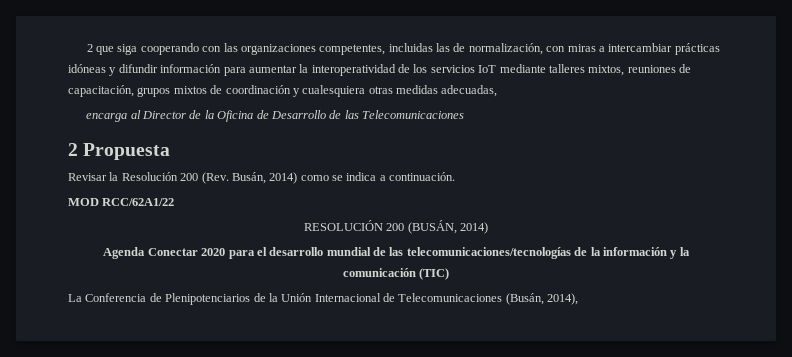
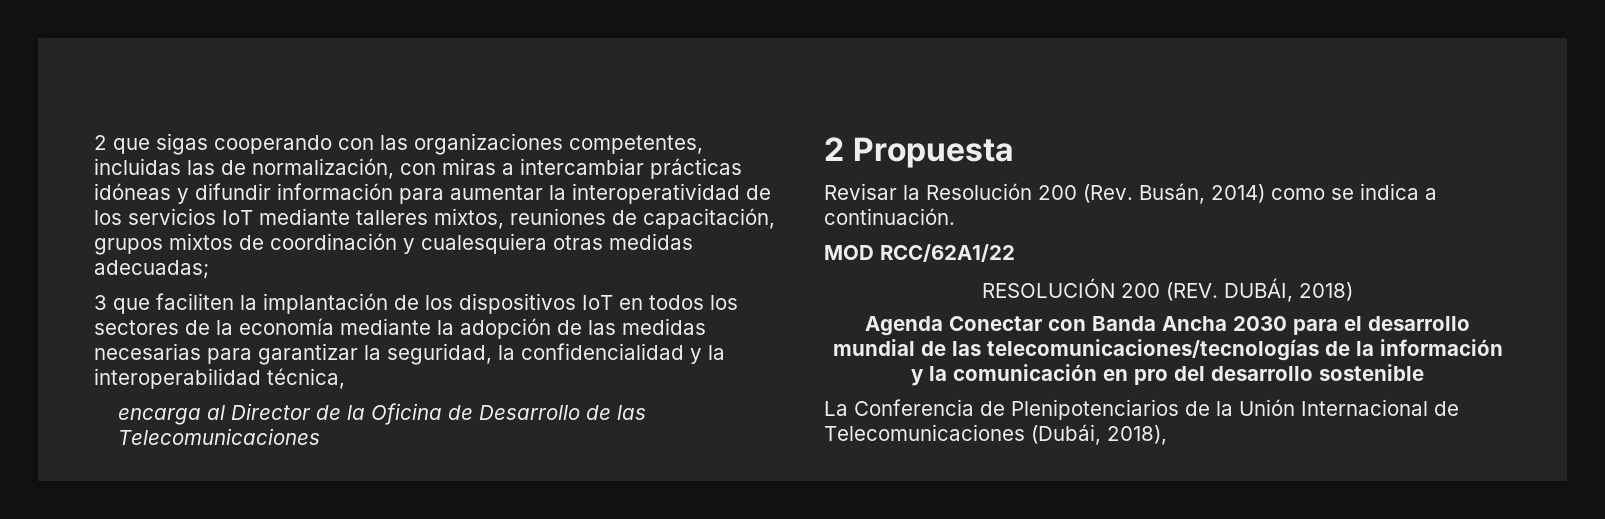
[117,44,138,55] siga -> [156,133,208,155] sigas
[441,85,498,97] adecuadas, -> [94,260,209,279] [94,293,738,314] [94,318,706,339] [94,343,725,365] [94,368,345,389] adecuadas; // 3 que faciliten la implantación de los dispositivos IoT en todos los sectores de la economía mediante la adopción de las medidas necesarias para garantizar la seguridad, la confidencialidad y la interoperabilidad técnica,
[407,220,489,234] (BUSÁN, 2014) -> [1166,278,1353,302] (REV. DUBÁI, 2018)
[201,248,226,256] 2020 -> [1048,316,1287,331] con Banda Ancha 2030
[419,268,450,280] (TIC) -> [1103,364,1424,385] en pro del desarrollo sostenible
[505,293,579,305] (Busán, 2014), -> [1031,424,1167,445] (Dubái, 2018),

